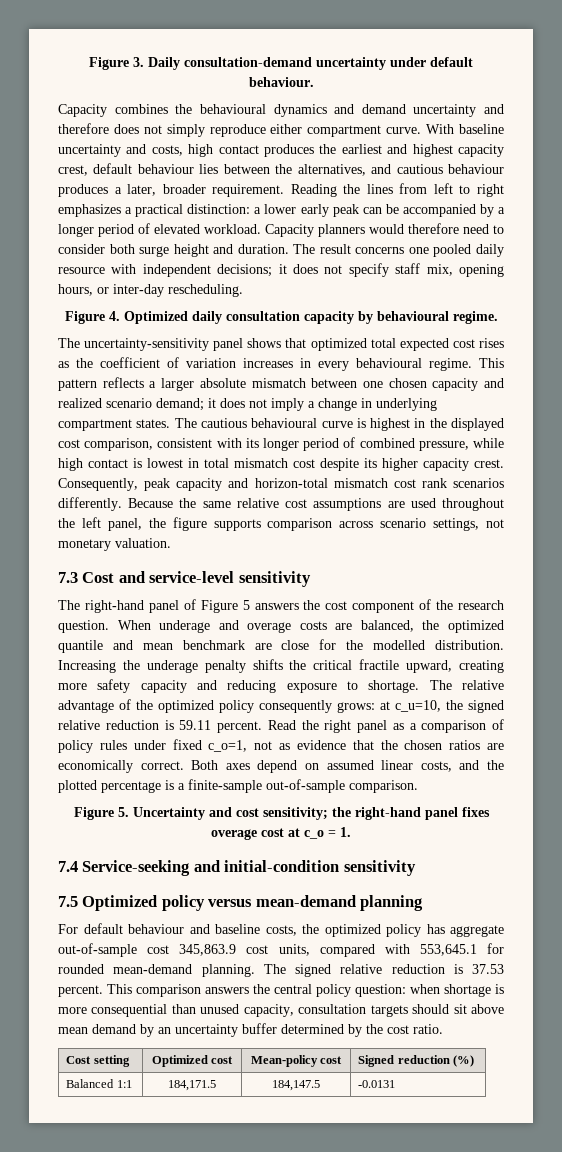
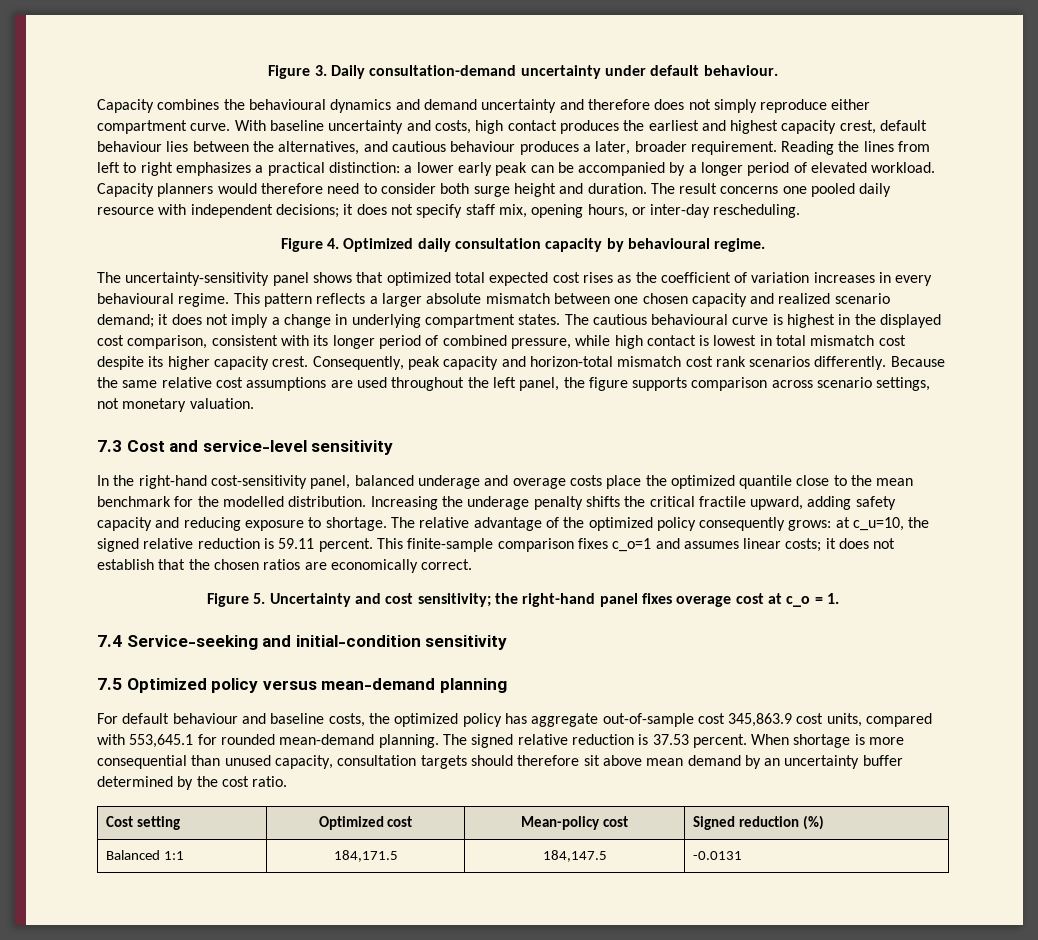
[58,599,505,613] [58,620,151,633] The right-hand panel of Figure 5 answers the cost component of the research question. When -> [97,475,414,489] In the right-hand cost-sensitivity panel, balanced
[335,620,414,632] are balanced, -> [606,475,642,489] place
[112,640,310,650] and mean benchmark are close -> [796,475,914,486] [97,496,171,507] close to the mean benchmark
[459,660,505,673] [58,683,87,690] creating more -> [807,496,852,510] adding
[267,719,504,733] [58,739,346,753] Read the right panel as a comparison of policy rules under fixed c_o=1, not as evidence -> [376,538,896,552] [97,559,154,570] This finite-sample comparison fixes c_o=1 and assumes linear costs; it does not establish
[191,760,505,773] [58,779,418,793] Both axes depend on assumed linear costs, and the plotted percentage is a finite-sample out-of-sample comparison. -> (473, 564) none
[107,984,440,997] This comparison answers the central policy question: when -> [751,734,790,745] When
(450, 1009) none -> [517,755,580,766] therefore

